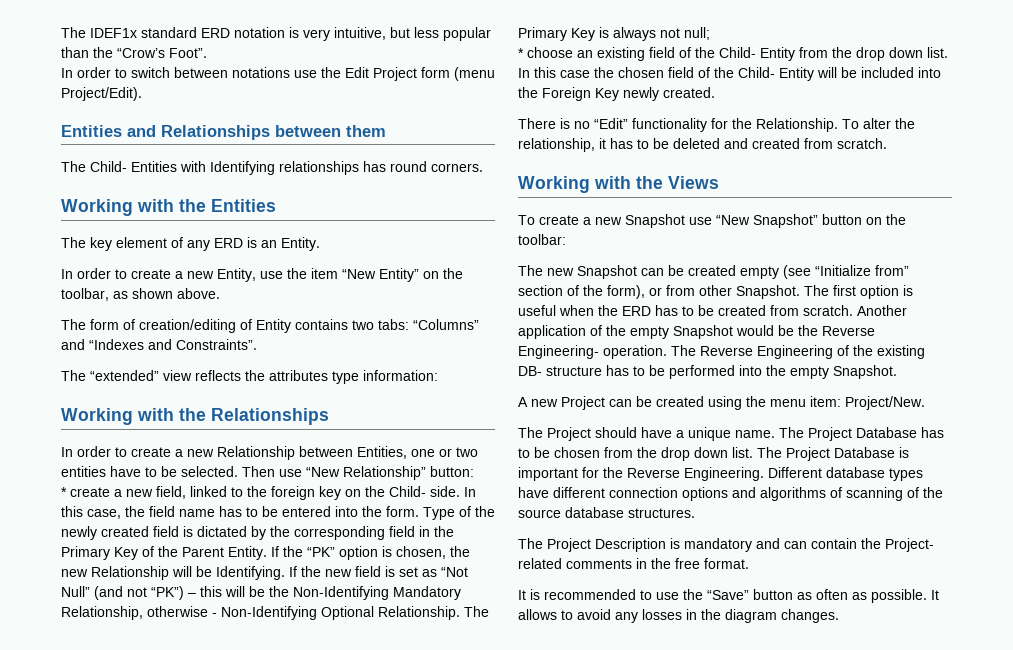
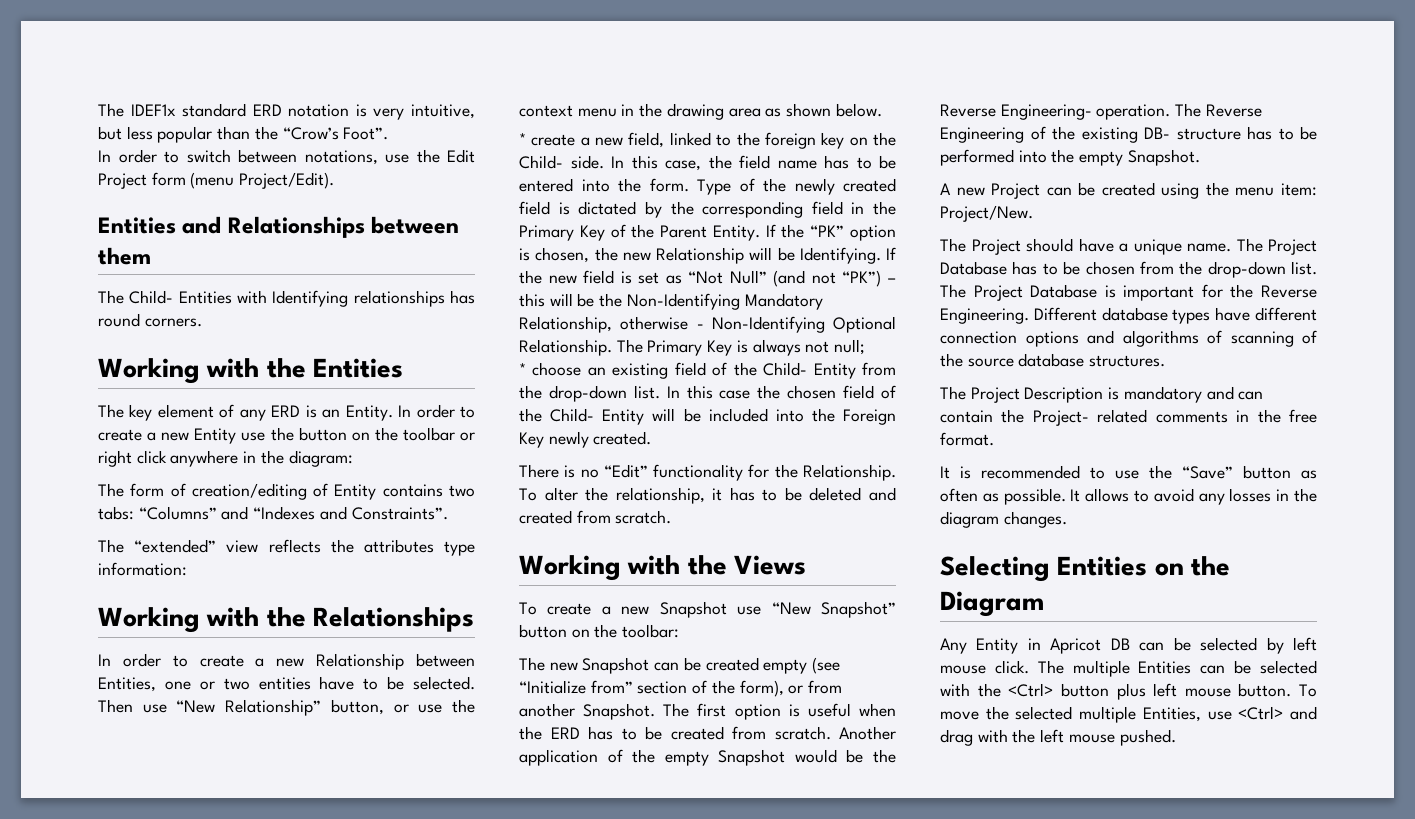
[232,67,290,78] notations -> [304,150,378,165] notations,
[61,268,463,282] [61,288,220,301] // In order to create a new Entity, use the item “New Entity” on the toolbar, as shown above. -> [398,404,475,418] [98,427,476,444] [98,450,353,467] In order to create a new Entity use the button on the toolbar or right click anywhere in the diagram:
[430,466,474,477] button: -> [330,699,476,715] [519,103,882,120] button, or use the context menu in the drawing area as shown below.
[856,47,923,61] drop down -> [548,385,627,402] drop-down
[699,285,732,296] other -> [519,703,575,717] another
[661,447,728,461] drop down -> [1207,261,1286,278] drop-down
(839, 616) none -> [940,556,1231,582] [940,591,1044,617] [940,637,1317,654] [940,660,1317,677] [940,683,1317,700] [940,706,1317,723] [940,729,1176,746] // Selecting Entities on the Diagram // Any Entity in Apricot DB can be selected by left mouse click. The multiple Entities can be selected with the <Ctrl> button plus left mouse button. To move the selected multiple Entities, use <Ctrl> and drag with the left mouse pushed.

